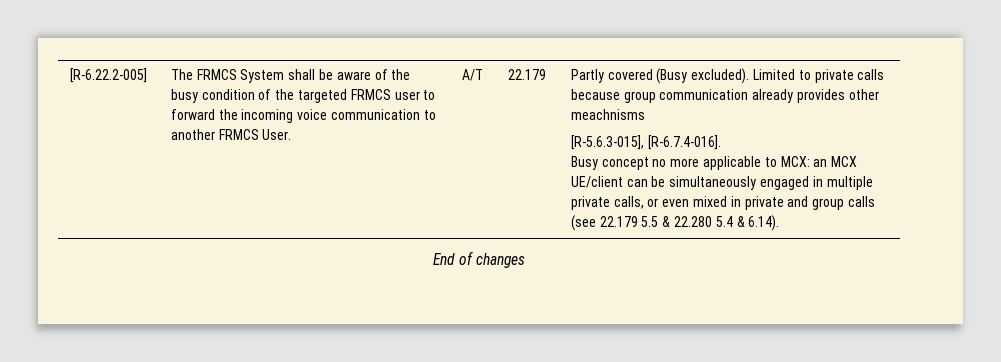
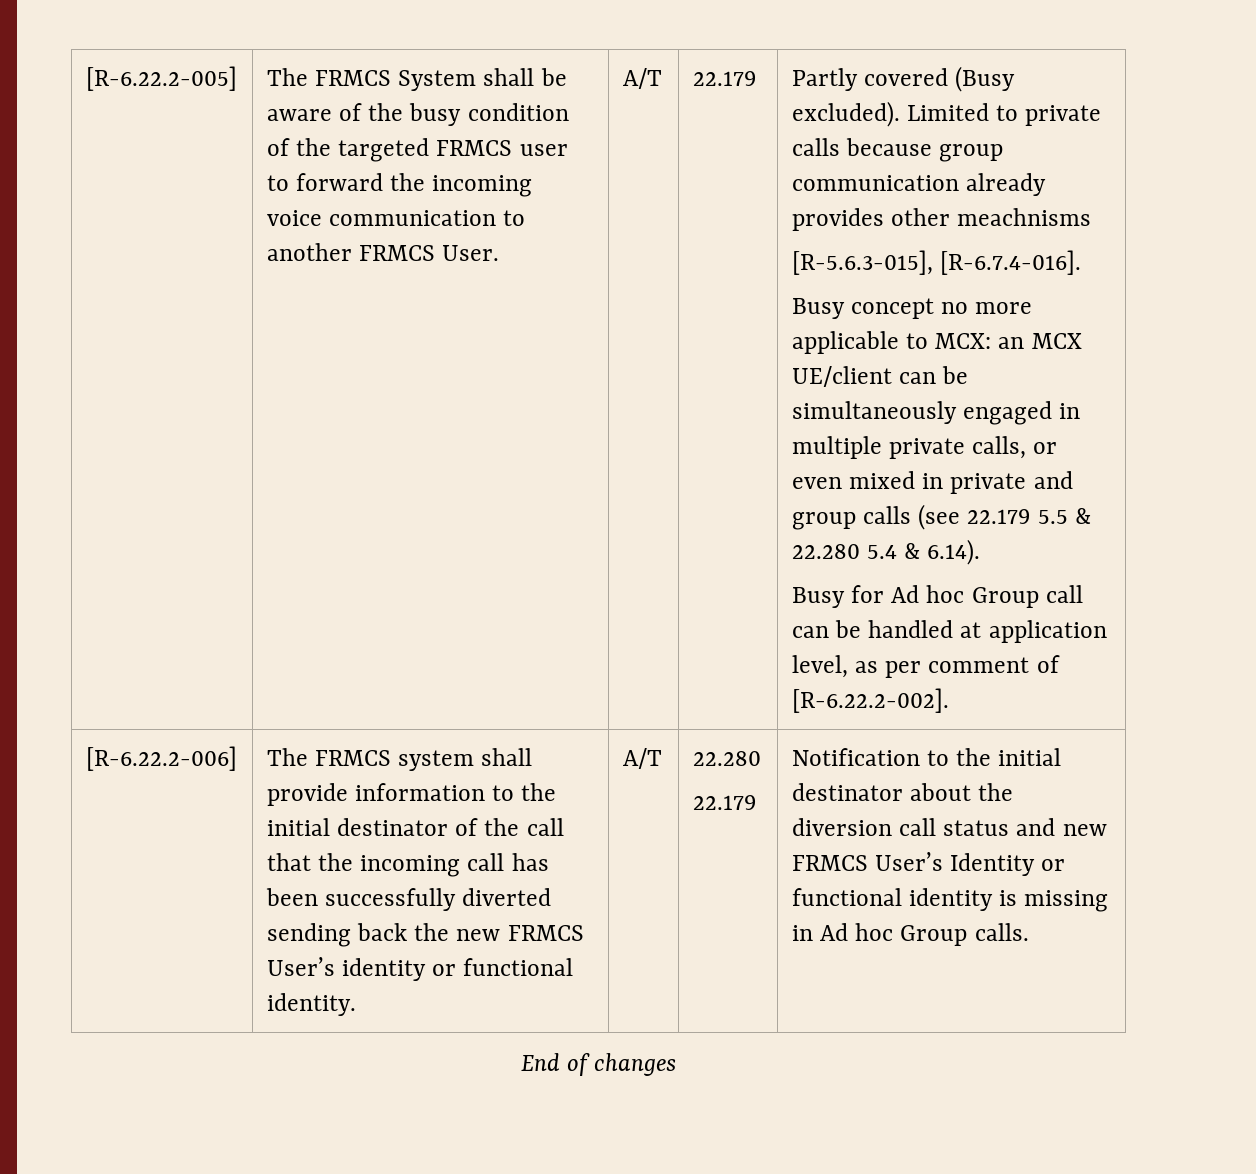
(780, 223) none -> [791,585,1083,608] [791,620,1107,643] [791,655,1060,678] [791,688,949,713] [85,746,237,771] [266,748,533,771] [266,783,557,806] [266,818,564,836] [266,853,549,877] [265,888,552,911] [266,923,584,947] [266,957,574,981] [266,993,356,1016] [622,748,662,769] [692,751,761,766] [692,795,756,810] [791,748,1062,766] [791,783,1014,801] [791,818,1107,836] [791,852,1066,876] [791,888,1109,912] [791,923,1029,946] // Busy for Ad hoc Group call can be handled at application level, as per comment of [R-6.22.2-002]. // [R-6.22.2-006] | The FRMCS system shall provide information to the initial destinator of the call that the incoming call has been successfully diverted sending back the new FRMCS User’s identity or functional identity. | A/T | 22.280 // 22.179 | Notification to the initial destinator about the diversion call status and new FRMCS User’s Identity or functional identity is missing in Ad hoc Group calls.

